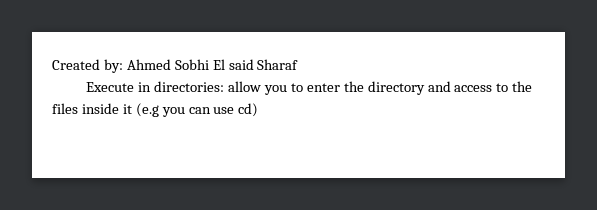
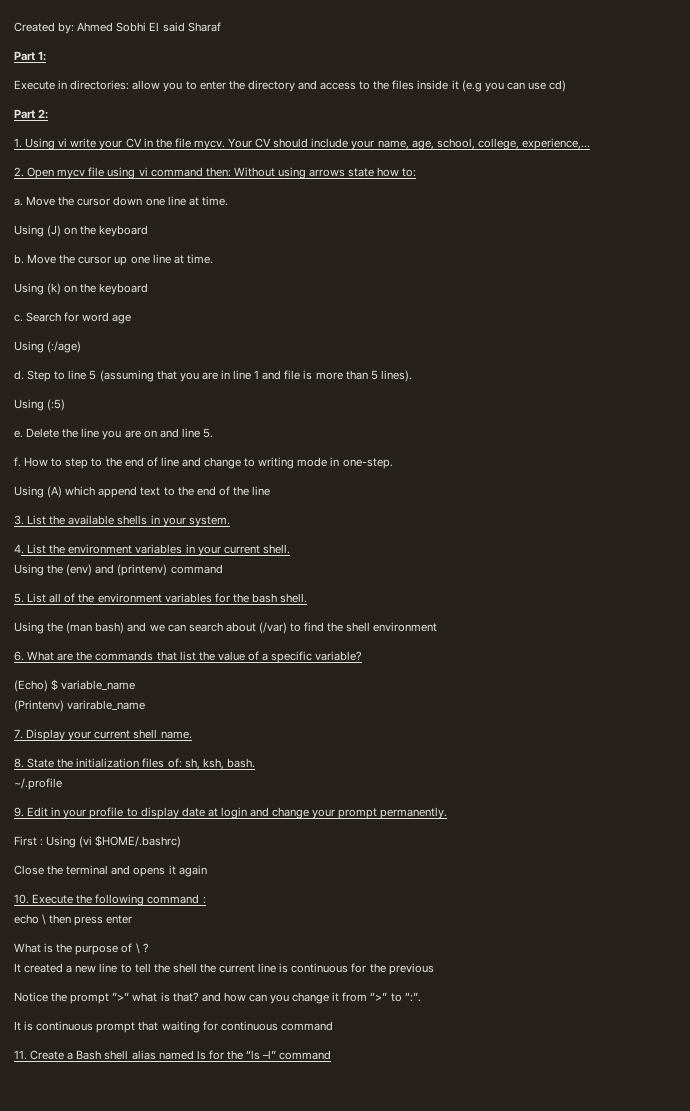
(299, 64) none -> [14,51,47,61] // Part 1:
(259, 110) none -> [14,109,49,119] [14,138,590,150] [14,167,417,179] [14,196,228,206] [14,225,149,237] [14,254,213,266] [14,283,149,295] [14,312,132,324] [14,341,82,353] [14,370,412,382] [14,399,66,411] [14,428,213,440] [14,457,393,469] [14,486,271,498] [14,515,230,527] [14,544,290,556] [14,564,223,576] [14,593,308,603] [14,622,438,634] [14,651,363,663] [14,679,136,692] [14,700,146,712] [14,729,192,741] [14,758,255,770] [14,778,62,790] [14,807,448,819] [14,835,182,848] [14,865,207,877] [14,894,206,906] [14,914,133,926] [14,943,149,955] [14,963,434,975] [14,992,421,1004] [14,1021,333,1033] [14,1050,332,1060] // Part 2: // 1. Using vi write your CV in the file mycv. Your CV should include your name, age, school, college, experience,... // 2. Open mycv file using vi command then: Without using arrows state how to: // a. Move the cursor down one line at time. // Using (J) on the keyboard // b. Move the cursor up one line at time. // Using (k) on the keyboard // c. Search for word age // Using (:/age) // d. Step to line 5 (assuming that you are in line 1 and file is more than 5 lines). // Using (:5) // e. Delete the line you are on and line 5. // f. How to step to the end of line and change to writing mode in one-step. // Using (A) which append text to the end of the line // 3. List the available shells in your system. // 4. List the environment variables in your current shell. // Using the (env) and (printenv) command // 5. List all of the environment variables for the bash shell. // Using the (man bash) and we can search about (/var) to find the shell environment // 6. What are the commands that list the value of a specific variable? // (Echo) $ variable_name // (Printenv) varirable_name // 7. Display your current shell name. // 8. State the initialization files of: sh, ksh, bash. // ~/.profile // 9. Edit in your profile to display date at login and change your prompt permanently. // First : Using (vi $HOME/.bashrc) // Close the terminal and opens it again // 10. Execute the following command : // echo \ then press enter // What is the purpose of \ ? // It created a new line to tell the shell the current line is continuous for the previous // Notice the prompt ”>” what is that? and how can you change it from “>” to “:”. // It is continuous prompt that waiting for continuous command // 11. Create a Bash shell alias named ls for the “ls –l” command

